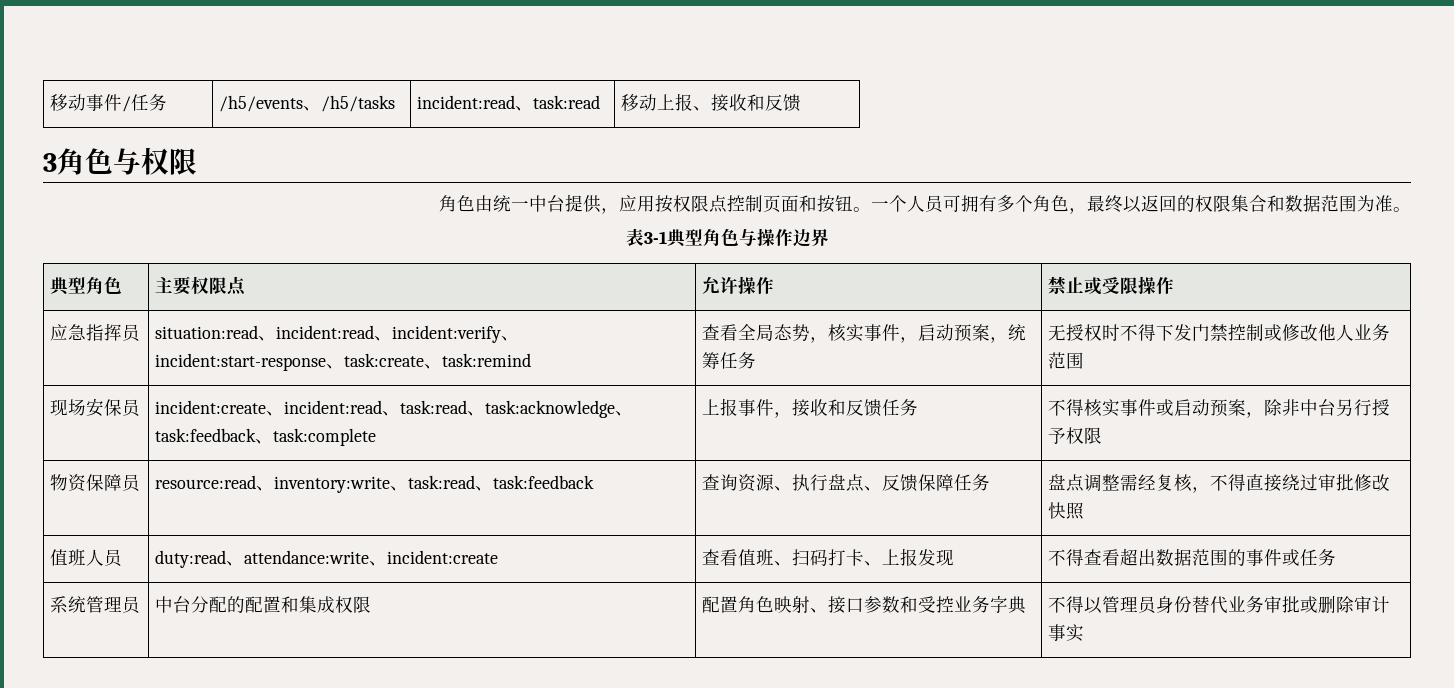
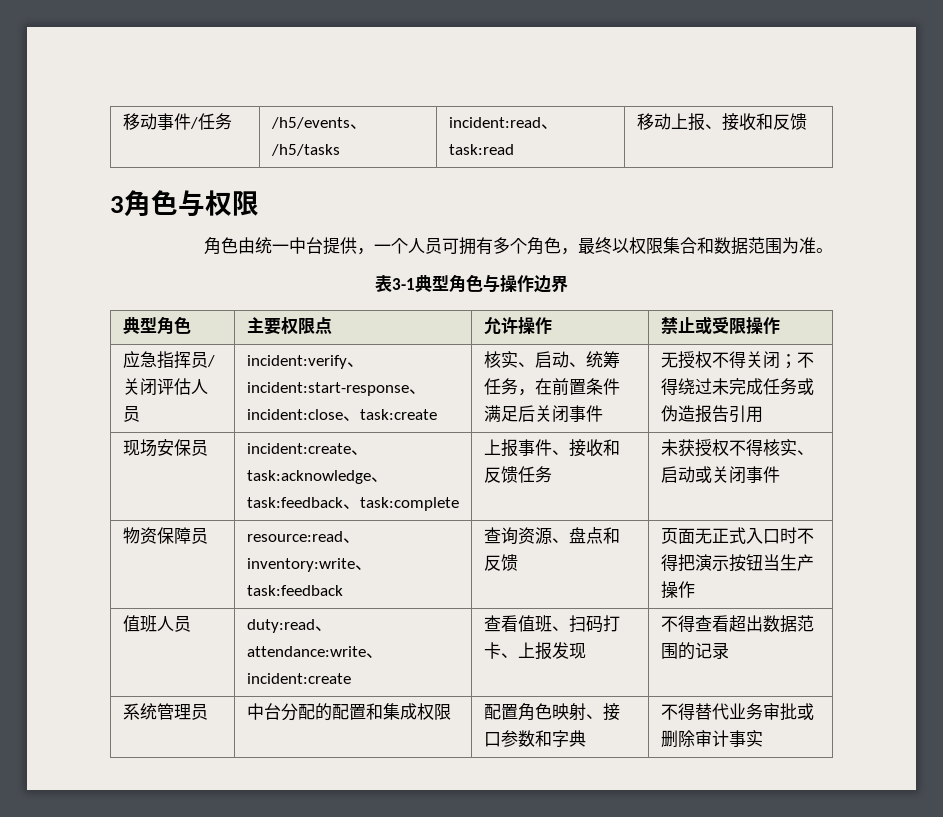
[619,195,871,213] 应用按权限点控制页面和按钮。 -> (374, 251) none
[1141,195,1195,212] 返回的 -> (629, 245) none
[155,325,393,341] | situation:read、incident:read、 -> [206,355,215,367] [122,378,208,396] [122,406,140,422] /关闭评估人员 |
(345, 366) none -> [246,409,360,421] incident:close、
[424,353,532,369] [702,324,1027,343] [702,352,757,369] [1048,324,1391,342] [1048,352,1085,369] 、task:remind | 查看全局态势，核实事件，启动预案，统筹任务 | 无授权时不得下发门禁控制或修改他人业务范围 -> [483,351,620,369] [483,378,620,396] [483,405,603,423] [660,351,814,369] [660,378,814,395] [660,405,763,423] | 核实、启动、统筹任务，在前置条件满足后关闭事件 | 无授权不得关闭；不得绕过未完成任务或伪造报告引用
[284,400,486,416] incident:read、task:read、 -> (368, 452) none
[774,412,793,418] ， -> [551,450,569,455] 、
[1048,399,1391,418] [1048,427,1103,444] 不得核实事件或启动预案，除非中台另行授予权限 -> [660,439,814,457] [660,466,780,484] 未获授权不得核实、启动或关闭事件
[408,475,494,491] task:read、 -> (372, 567) none
[792,474,991,492] [1048,474,1391,493] [1048,502,1085,520] 执行盘点、反馈保障任务 | 盘点调整需经复核，不得直接绕过审批修改快照 -> [568,527,620,544] [483,554,518,571] [660,527,814,544] [660,554,814,572] [660,581,695,599] 盘点和反馈 | 页面无正式入口时不得把演示按钮当生产操作
[1246,549,1337,566] 事件或任务 -> [694,642,729,659] 记录
[918,596,991,613] 受控业务 -> (552, 738) none
[1084,596,1193,614] 以管理员身份 -> (695, 711) none

